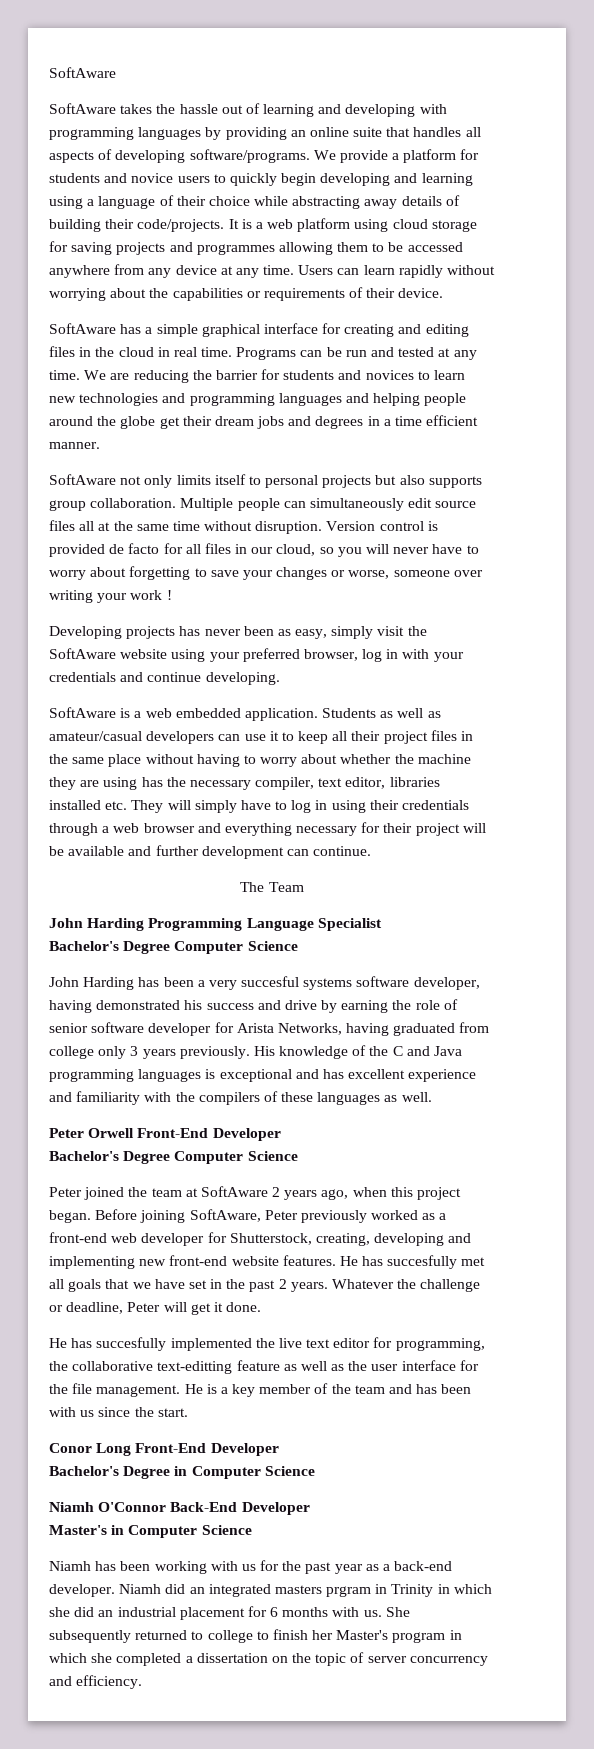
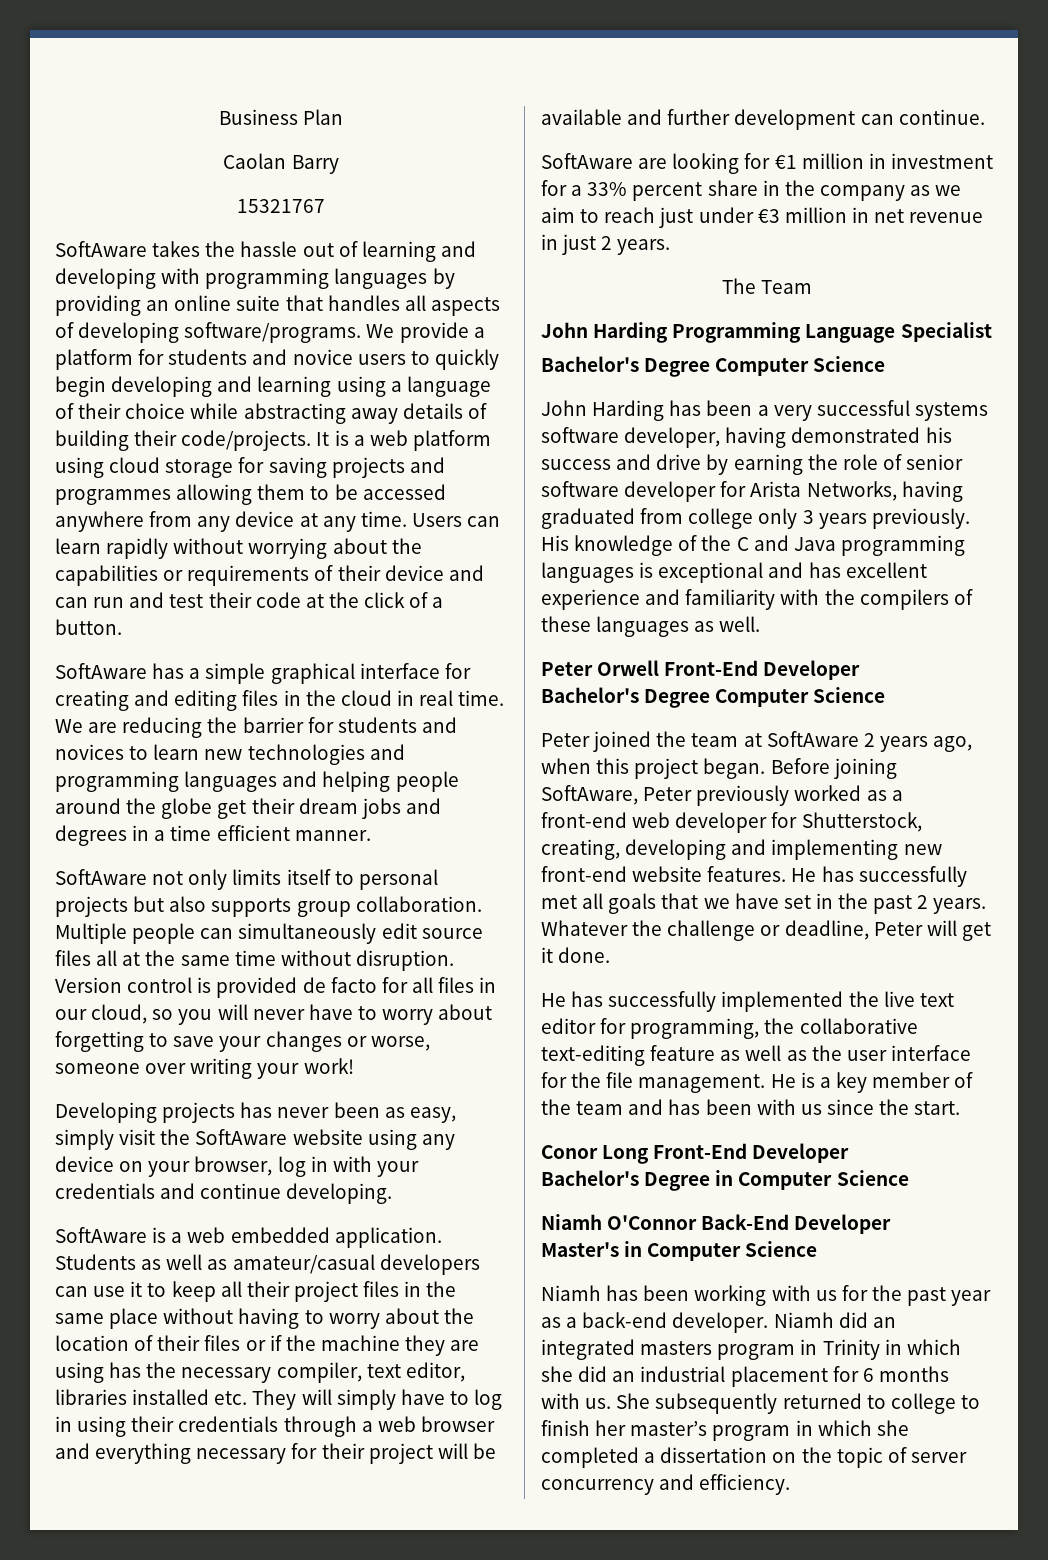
[49,67,116,78] SoftAware -> [218,109,344,125] [223,153,339,174] [237,199,325,213] Business Plan // Caolan Barry // 15321767
[398,288,444,298] device. -> [384,565,484,581] [55,592,444,608] [55,619,122,635] device and can run and test their code at the click of a button.
[236,347,477,360] [49,370,80,380] Programs can be run and tested at any time. -> (505, 698) none
[130,590,172,600] work ! -> [303,1058,354,1074] work!
[209,648,300,662] your preferred -> [421,1134,455,1150] [55,1156,191,1177] any device on your
[340,754,392,764] whether -> [443,1308,474,1324] [55,1335,282,1351] the location of their files or if
(372, 851) none -> [541,153,993,174] [541,180,962,201] [541,207,984,228] [541,234,671,255] // SoftAware are looking for €1 million in investment for a 33% percent share in the company as we aim to reach just under €3 million in net revenue in just 2 years.
[241,976,300,987] succesful -> [816,400,910,416] successful
[387,1255,458,1269] succesfully -> [858,866,967,887] successfully
[96,1337,167,1351] succesfully -> [608,991,717,1012] successfully
[157,1361,233,1374] text-editting -> [541,1045,645,1066] text-editing
[326,1586,372,1597] prgram -> [717,1344,796,1360] program
[336,1630,389,1640] Master's -> [630,1421,708,1436] master’s

